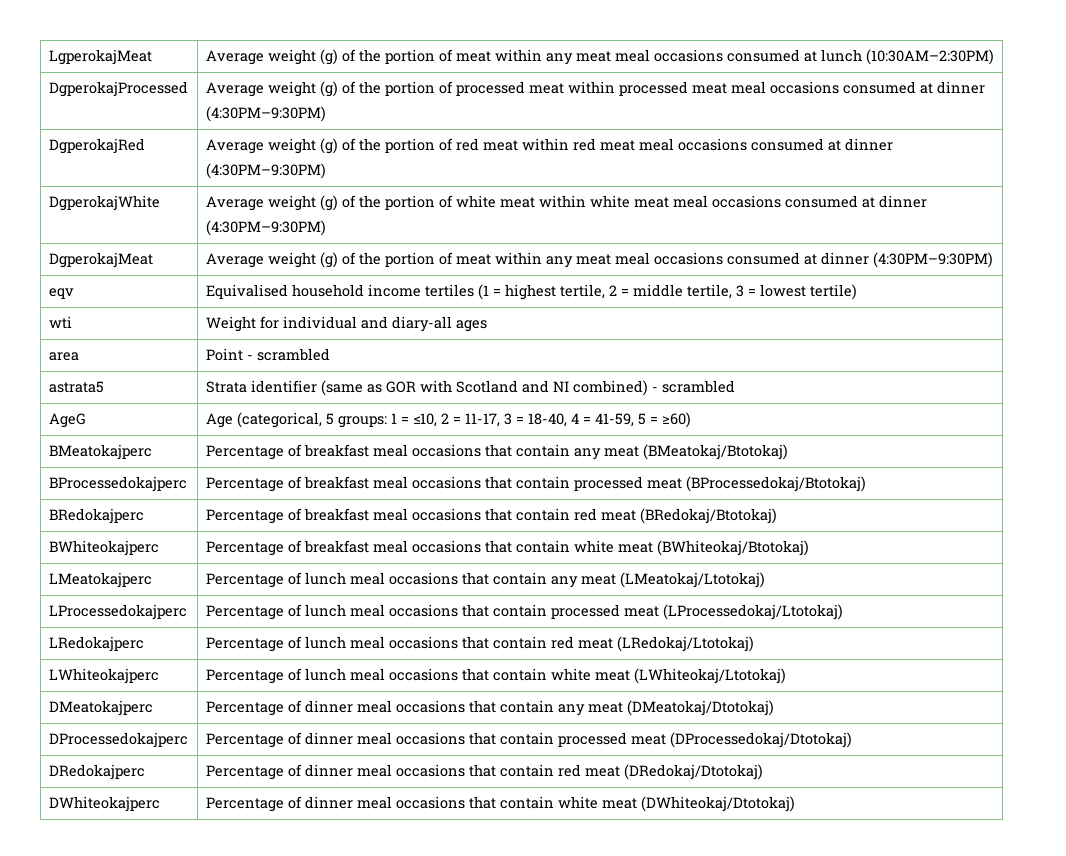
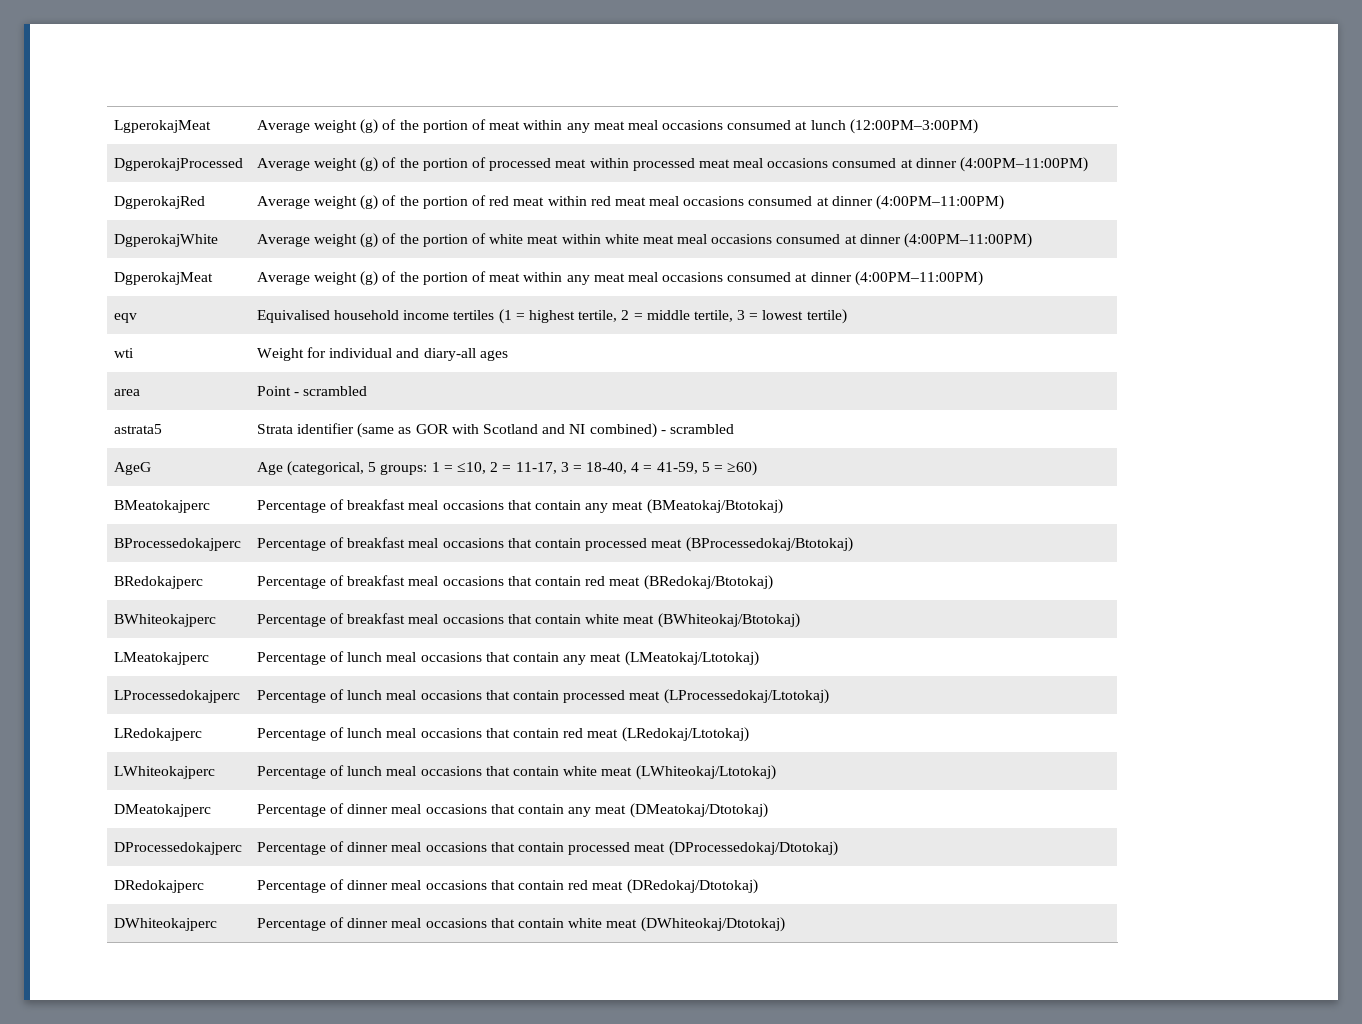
[865,49,994,65] (10:30AM–2:30PM) -> [849,119,978,134] (12:00PM–3:00PM)
[205,106,326,122] (4:30PM–9:30PM) -> [960,157,1089,172] (4:00PM–11:00PM)
[205,163,326,179] (4:30PM–9:30PM) -> [876,195,1005,210] (4:00PM–11:00PM)
[205,220,326,236] (4:30PM–9:30PM) -> [904,233,1033,248] (4:00PM–11:00PM)
[872,252,993,268] (4:30PM–9:30PM) -> [854,271,983,286] (4:00PM–11:00PM)

